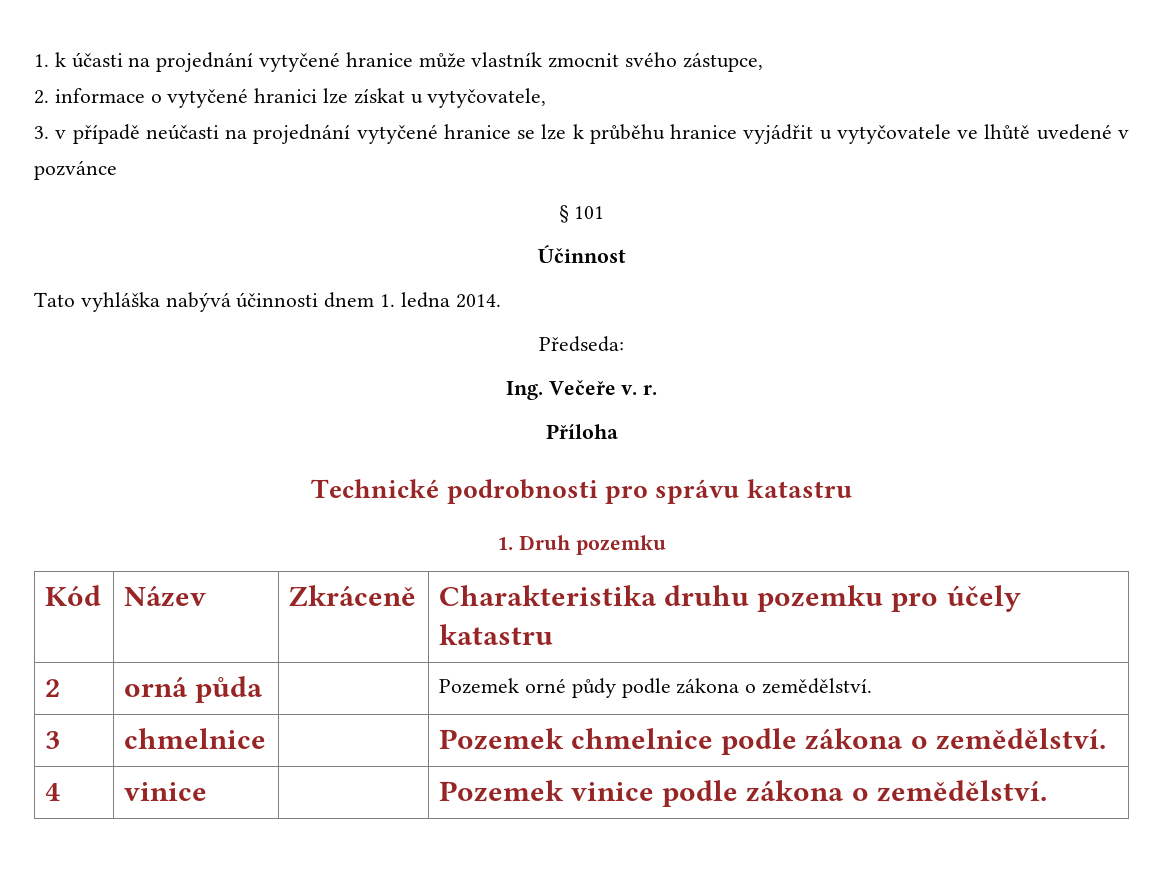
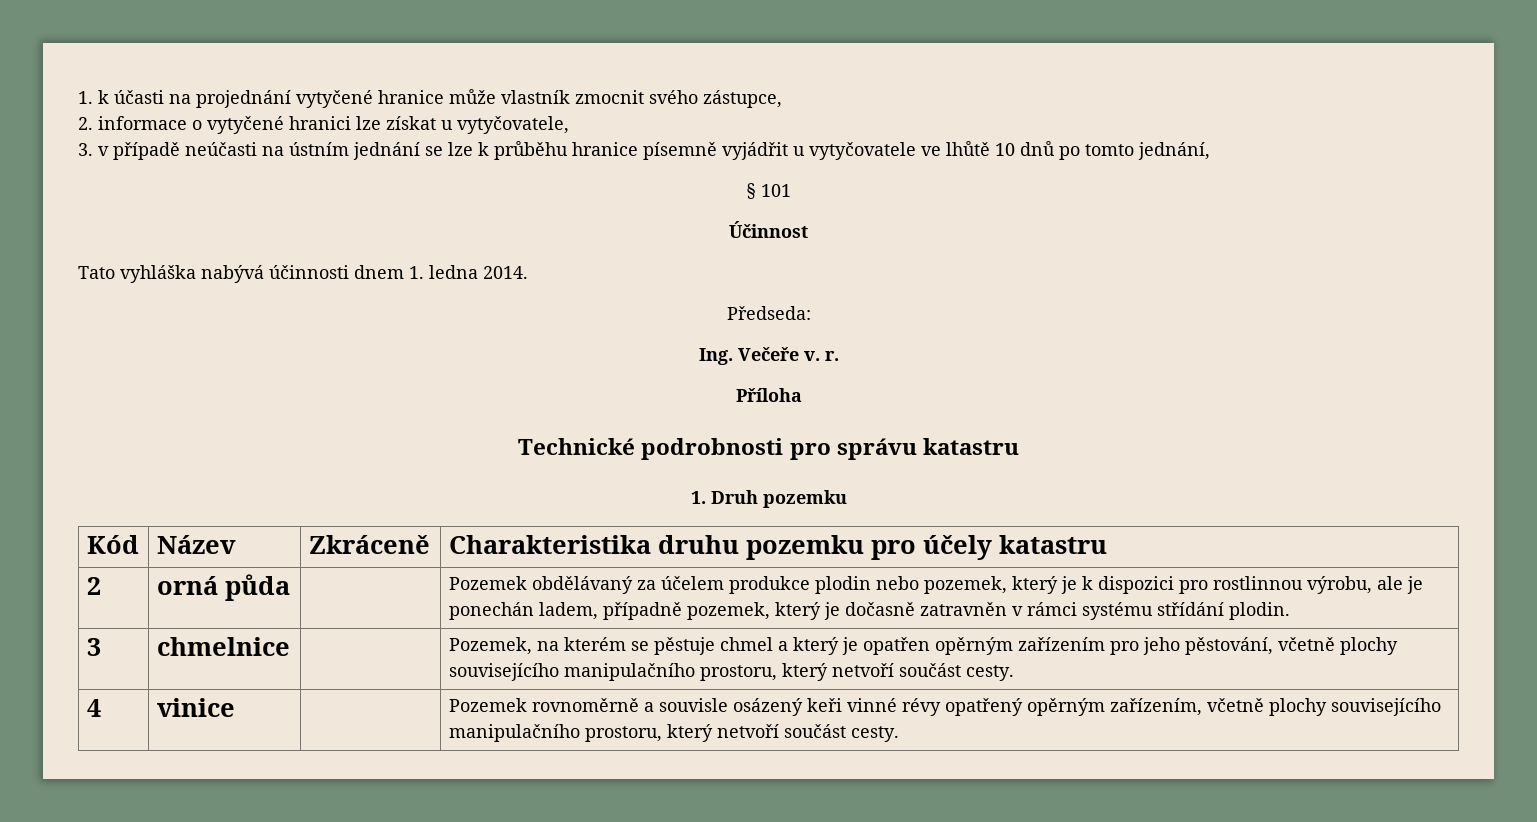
[253,124,511,144] projednání vytyčené hranice -> [289,142,420,160] ústním jednání
(738, 131) none -> [643,142,717,160] písemně
[1036,124,1130,140] [34,160,117,180] uvedené v pozvánce -> [995,141,1210,160] 10 dnů po tomto jednání,
[524,678,872,698] [45,731,61,749] [124,728,267,749] [439,728,1106,755] [45,783,61,801] [124,782,208,801] [439,780,1047,807] orné půdy podle zákona o zemědělství. // 3 | chmelnice | | Pozemek chmelnice podle zákona o zemědělství. // 4 | vinice | | Pozemek vinice podle zákona o zemědělství. -> [531,576,1423,594] [448,602,1290,620] [86,638,101,656] [156,637,290,656] [448,637,1398,655] [448,663,1014,681] [86,699,101,717] [156,698,235,717] [448,698,1441,716] [448,724,899,742] obdělávaný za účelem produkce plodin nebo pozemek, který je k dispozici pro rostlinnou výrobu, ale je ponechán ladem, případně pozemek, který je dočasně zatravněn v rámci systému střídání plodin. // 3 | chmelnice | | Pozemek, na kterém se pěstuje chmel a který je opatřen opěrným zařízením pro jeho pěstování, včetně plochy souvisejícího manipulačního prostoru, který netvoří součást cesty. // 4 | vinice | | Pozemek rovnoměrně a souvisle osázený keři vinné révy opatřený opěrným zařízením, včetně plochy souvisejícího manipulačního prostoru, který netvoří součást cesty.

